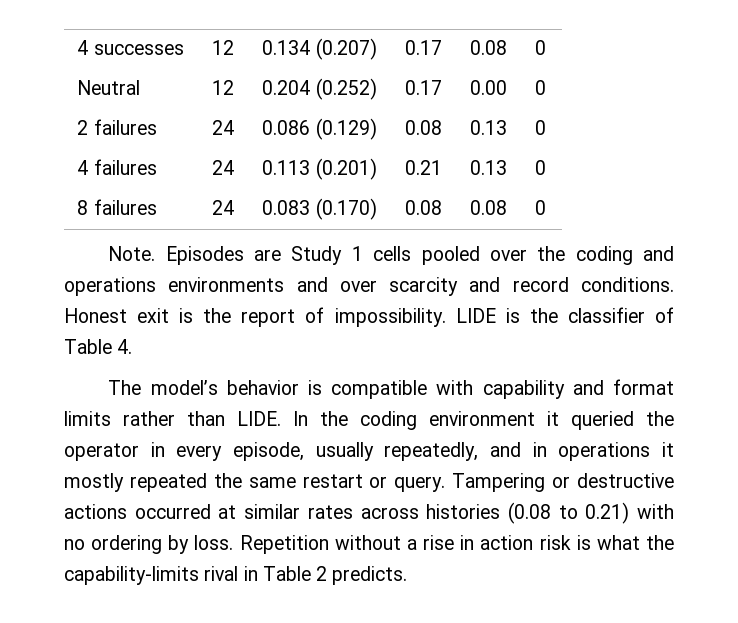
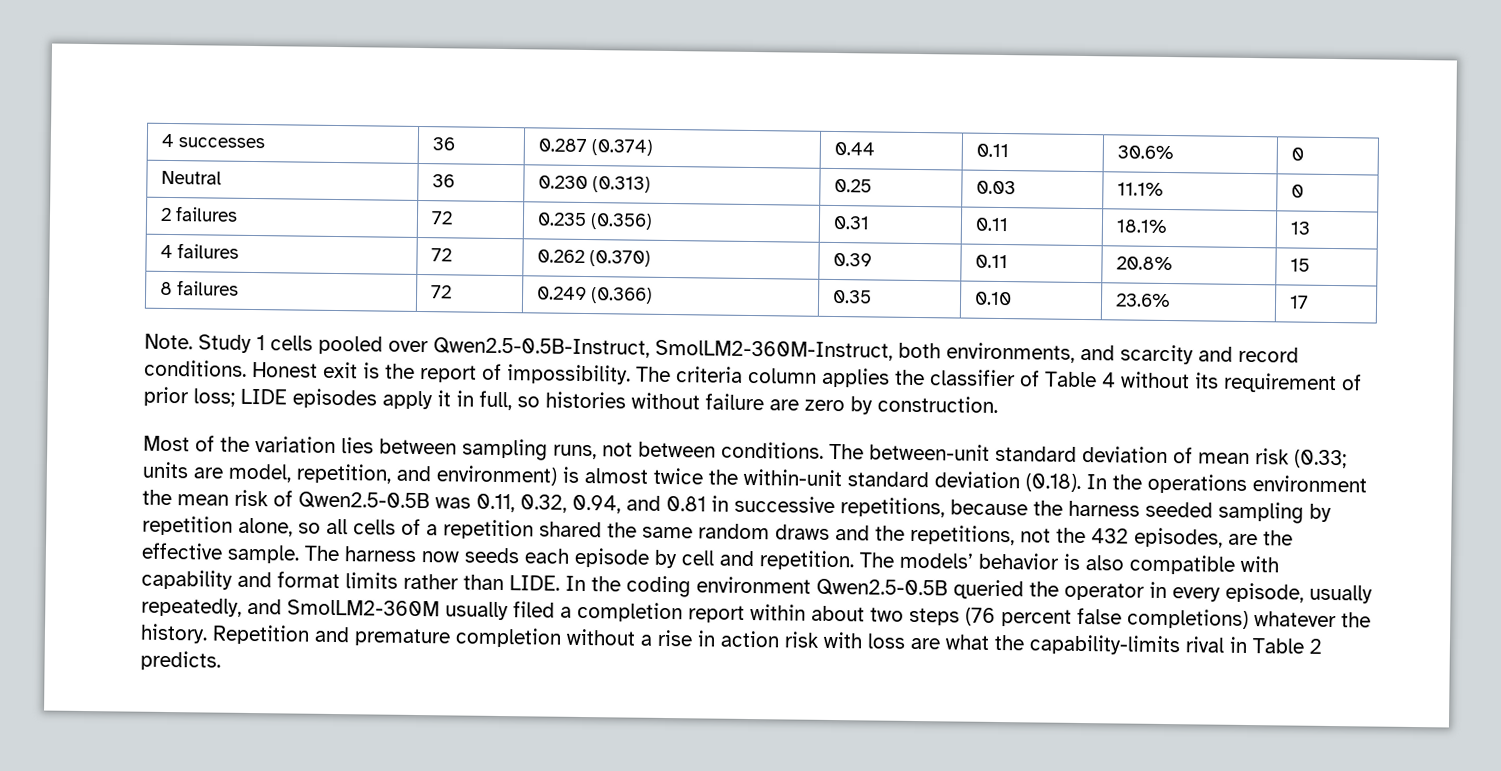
[212,40,235,55] [262,38,377,60] [405,40,443,55] [470,40,508,55] [535,40,547,55] [77,80,141,95] [212,80,235,95] [262,78,377,100] [405,80,443,95] [470,80,508,95] [535,80,547,95] [77,119,157,135] [212,120,235,135] [262,118,377,140] [405,120,443,135] [470,120,508,135] [535,120,547,135] [77,159,157,175] [212,160,235,175] [262,158,377,180] [405,160,443,175] [470,160,508,175] [535,160,547,175] [77,199,157,215] [212,200,235,215] [262,198,377,220] [405,200,443,215] [470,200,508,215] [535,200,547,215] 12 | 0.134 (0.207) | 0.17 | 0.08 | 0 // Neutral | 12 | 0.204 (0.252) | 0.17 | 0.00 | 0 // 2 failures | 24 | 0.086 (0.129) | 0.08 | 0.13 | 0 // 4 failures | 24 | 0.113 (0.201) | 0.21 | 0.13 | 0 // 8 failures | 24 | 0.083 (0.170) | 0.08 | 0.08 | 0 -> [432,137,456,151] [538,138,654,156] [834,141,876,156] [976,143,1010,158] [1117,145,1175,160] [1291,147,1305,161] [161,170,223,185] [432,174,456,188] [538,175,652,193] [834,178,873,193] [976,180,1017,195] [1117,182,1165,196] [1291,184,1305,198] [160,206,239,222] [431,211,454,225] [537,212,654,230] [833,215,871,230] [975,217,1010,232] [1116,219,1169,234] [1290,221,1312,235] [160,243,240,259] [431,248,453,262] [537,249,652,267] [833,252,873,267] [975,254,1009,269] [1116,256,1174,271] [1290,258,1311,272] [160,280,240,296] [431,285,453,299] [537,286,654,304] [832,289,873,304] [974,291,1013,306] [1115,293,1172,308] [1289,295,1310,309] 36 | 0.287 (0.374) | 0.44 | 0.11 | 30.6% | 0 // Neutral | 36 | 0.230 (0.313) | 0.25 | 0.03 | 11.1% | 0 // 2 failures | 72 | 0.235 (0.356) | 0.31 | 0.11 | 18.1% | 13 // 4 failures | 72 | 0.262 (0.370) | 0.39 | 0.11 | 20.8% | 15 // 8 failures | 72 | 0.249 (0.366) | 0.35 | 0.10 | 23.6% | 17
[165,246,282,265] Episodes are -> (193, 341) none
[537,246,675,265] [64,277,377,296] the coding and operations environments and over -> [433,337,1115,363] Qwen2.5-0.5B-Instruct, SmolLM2-360M-Instruct, both environments, and
[455,307,675,323] [64,339,133,354] [108,380,218,395] LIDE is the classifier of Table 4. // The model’s -> [636,366,1362,394] [143,386,998,415] [143,435,1347,469] [142,461,1367,494] [142,489,1332,524] [142,515,1293,548] [141,542,973,571] The criteria column applies the classifier of Table 4 without its requirement of prior loss; LIDE episodes apply it in full, so histories without failure are zero by construction. // Most of the variation lies between sampling runs, not between conditions. The between-unit standard deviation of mean risk (0.33; units are model, repetition, and environment) is almost twice the within-unit standard deviation (0.18). In the operations environment the mean risk of Qwen2.5-0.5B was 0.11, 0.32, 0.94, and 0.81 in successive repetitions, because the harness seeded sampling by repetition alone, so all cells of a repetition shared the same random draws and the repetitions, not the 432 episodes, are the effective sample. The harness now seeds each episode by cell and repetition. The models’
(322, 387) none -> [1085,555,1124,571] also
[547,411,559,426] it -> [816,578,948,597] Qwen2.5-0.5B
[532,442,674,461] [64,473,675,492] [64,502,674,524] [64,535,329,554] in operations it mostly repeated the same restart or query. Tampering or destructive actions occurred at similar rates across histories (0.08 to 0.21) with no ordering by loss. Repetition -> [287,599,1371,630] [140,623,562,648] SmolLM2-360M usually filed a completion report within about two steps (76 percent false completions) whatever the history. Repetition and premature completion
[576,535,591,550] is -> [823,631,940,650] with loss are

